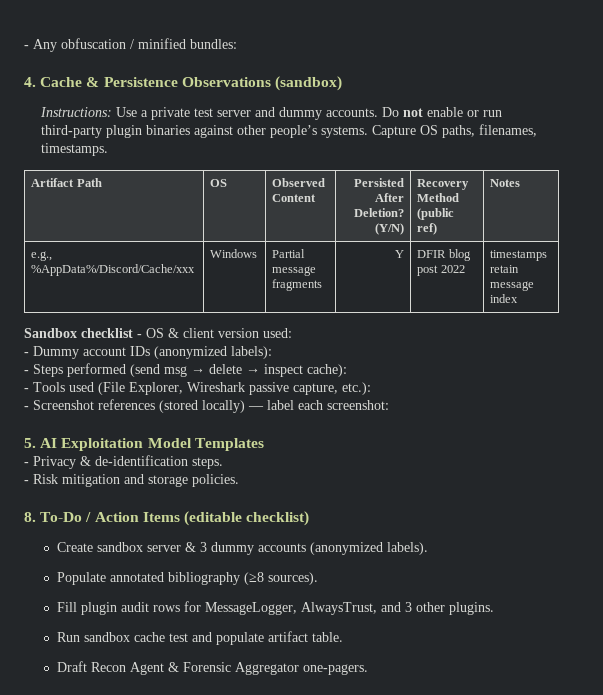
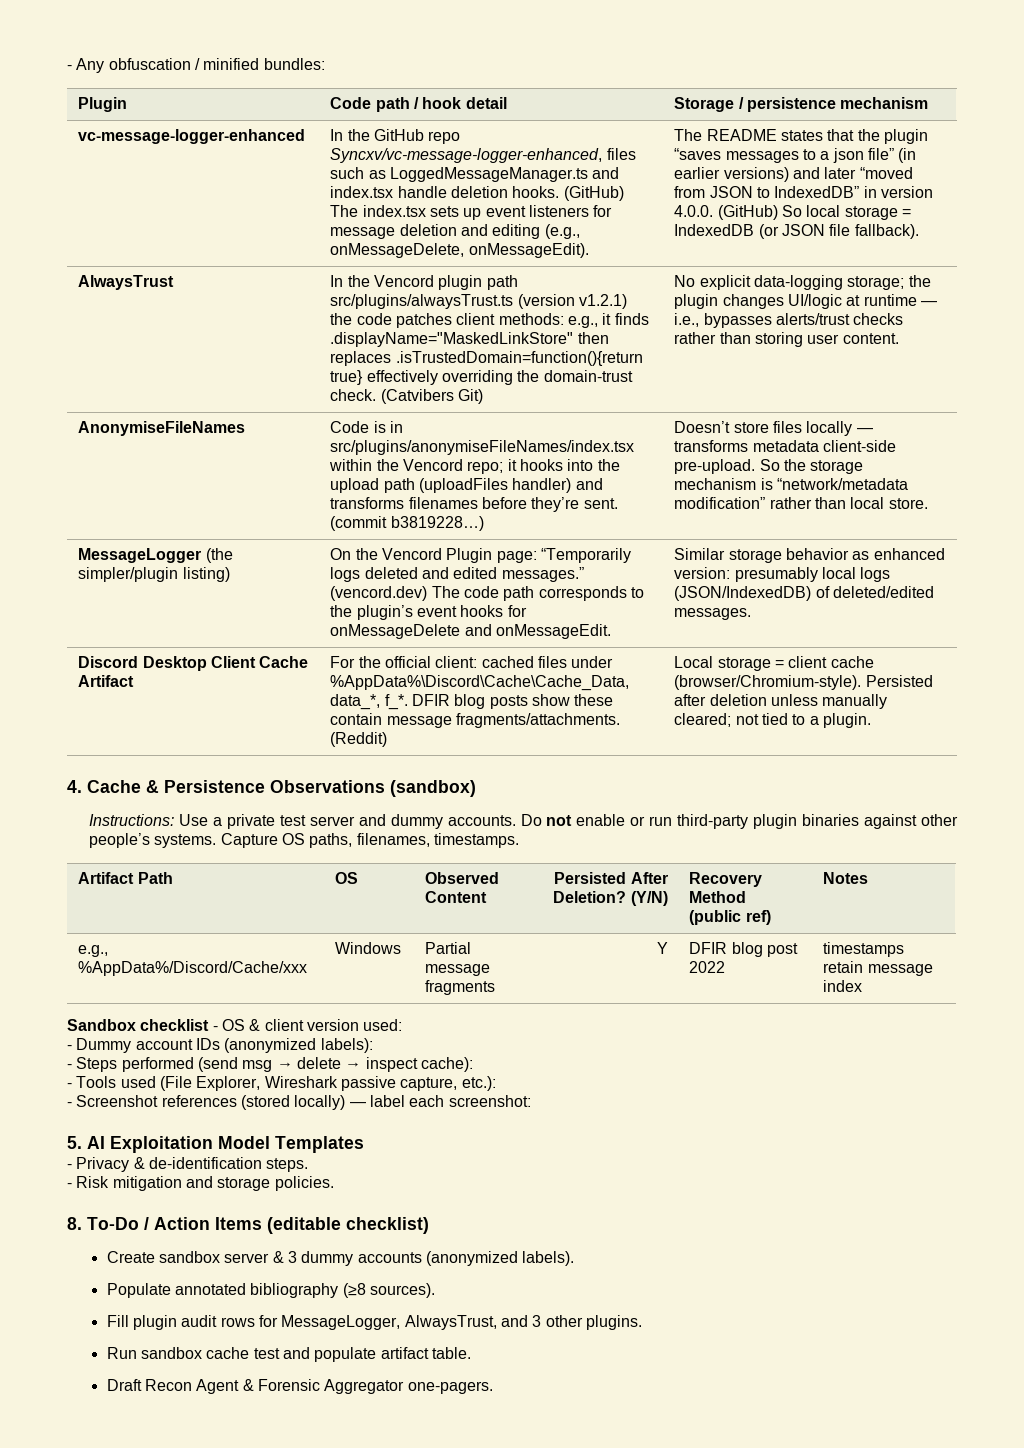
(237, 44) none -> [78,97,128,112] [330,97,507,112] [674,97,929,112] [78,129,306,144] [330,129,461,144] [330,148,636,163] [330,167,620,182] [330,186,624,201] [330,205,613,220] [330,224,580,239] [330,243,589,258] [674,129,928,144] [674,148,917,163] [674,167,913,182] [674,186,933,198] [674,205,911,220] [674,224,919,239] [78,275,175,290] [330,275,518,290] [330,294,627,309] [330,313,649,328] [330,332,609,347] [330,351,643,366] [330,370,633,385] [330,389,483,404] [674,275,931,290] [674,294,937,309] [674,313,904,328] [674,332,899,347] [78,421,246,436] [330,421,403,433] [330,440,635,455] [329,459,620,474] [330,478,603,493] [330,497,618,512] [330,516,484,531] [674,421,873,436] [674,440,896,452] [674,459,864,474] [674,478,908,490] [674,497,928,509] [78,548,233,563] [78,567,230,582] [330,548,631,563] [330,567,584,582] [330,586,644,601] [330,605,527,620] [330,624,611,639] [674,548,945,563] [674,567,891,582] [674,586,934,601] [674,608,752,620] [78,656,309,671] [78,675,135,687] [330,656,614,668] [330,675,630,691] [330,694,614,710] [330,713,620,728] [330,732,388,747] [674,656,874,671] [674,675,933,690] [674,694,888,709] [674,713,871,728] // Plugin | Code path / hook detail | Storage / persistence mechanism // vc-message-logger-enhanced | In the GitHub repo Syncxv/vc-message-logger-enhanced, files such as LoggedMessageManager.ts and index.tsx handle deletion hooks. (GitHub) The index.tsx sets up event listeners for message deletion and editing (e.g., onMessageDelete, onMessageEdit). | The README states that the plugin “saves messages to a json file” (in earlier versions) and later “moved from JSON to IndexedDB” in version 4.0.0. (GitHub) So local storage = IndexedDB (or JSON file fallback). // AlwaysTrust | In the Vencord plugin path src/plugins/alwaysTrust.ts (version v1.2.1) the code patches client methods: e.g., it finds .displayName="MaskedLinkStore" then replaces .isTrustedDomain=function(){return true} effectively overriding the domain‐trust check. (Catvibers Git) | No explicit data‐logging storage; the plugin changes UI/logic at runtime — i.e., bypasses alerts/trust checks rather than storing user content. // AnonymiseFileNames | Code is in src/plugins/anonymiseFileNames/index.tsx within the Vencord repo; it hooks into the upload path (uploadFiles handler) and transforms filenames before they’re sent. (commit b3819228…) | Doesn’t store files locally — transforms metadata client‐side pre‐upload. So the storage mechanism is “network/metadata modification” rather than local store. // MessageLogger (the simpler/plugin listing) | On the Vencord Plugin page: “Temporarily logs deleted and edited messages.” (vencord.dev) The code path corresponds to the plugin’s event hooks for onMessageDelete and onMessageEdit. | Similar storage behavior as enhanced version: presumably local logs (JSON/IndexedDB) of deleted/edited messages. // Discord Desktop Client Cache Artifact | For the official client: cached files under %AppData%\Discord\Cache\Cache_Data, data_*, f_*. DFIR blog posts show these contain message fragments/attachments. (Reddit) | Local storage = client cache (browser/Chromium‐style). Persisted after deletion unless manually cleared; not tied to a plugin.

